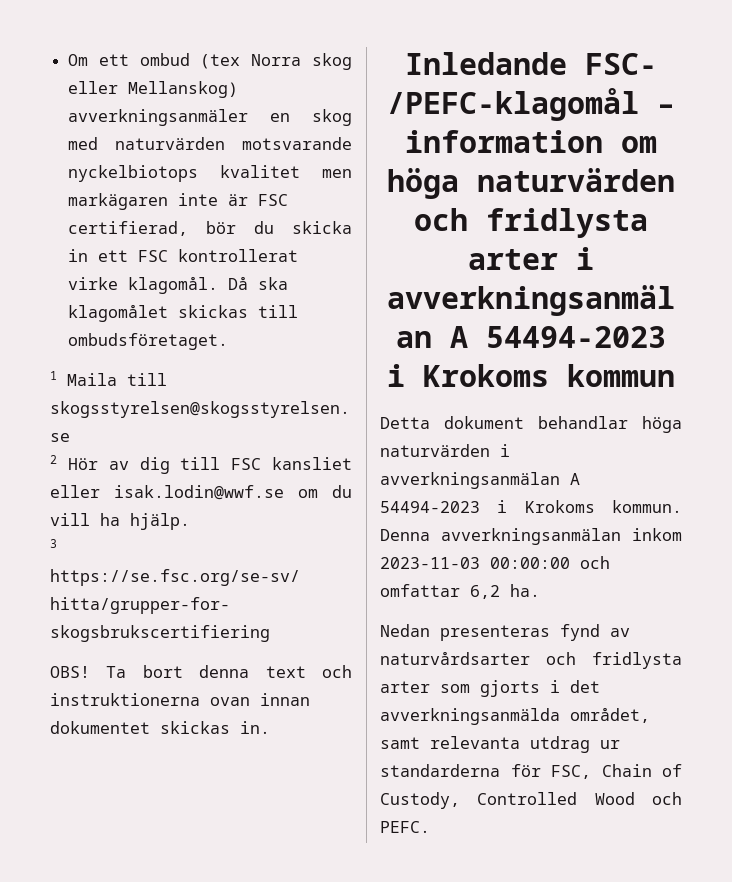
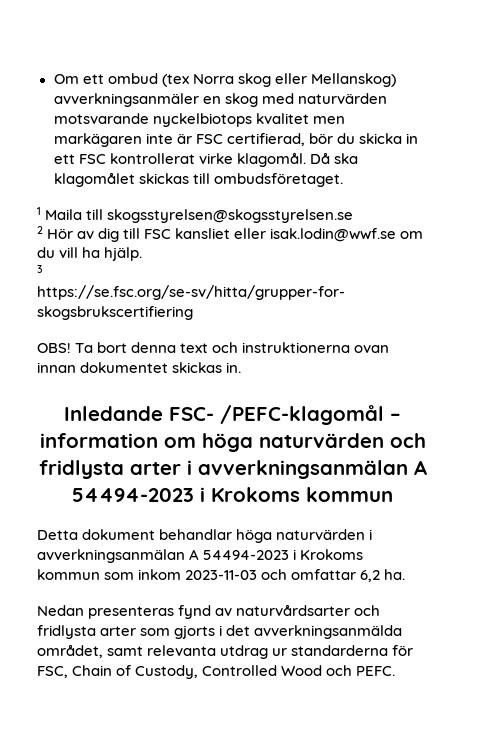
[612,500,682,513] [380,528,621,545] kommun. Denna avverkningsanmälan -> [37,569,135,580] kommun som
[490,557,570,569] 00:00:00 -> (258, 575) none

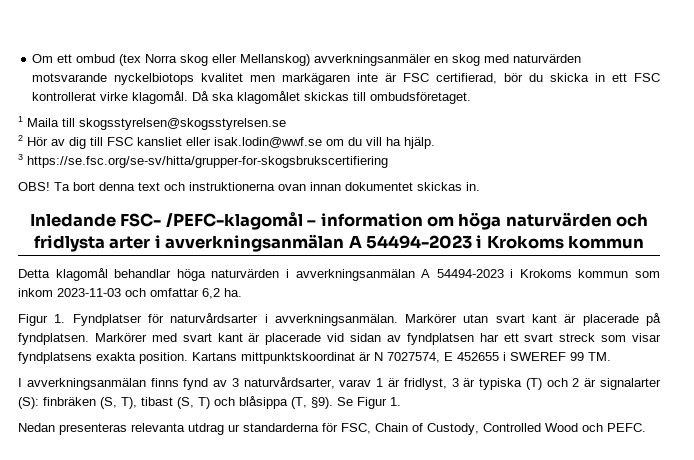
[82,529,156,540] dokument -> [55,268,108,281] klagomål
[37,604,381,619] [37,625,403,639] [37,644,144,658] Nedan presenteras fynd av naturvårdsarter och fridlysta arter som gjorts i det avverkningsanmälda området, samt -> [18,313,661,326] [18,333,661,345] [18,352,611,364] [18,377,662,390] [18,396,401,409] [18,423,127,435] Figur 1. Fyndplatser för naturvårdsarter i avverkningsanmälan. Markörer utan svart kant är placerade på fyndplatsen. Markörer med svart kant är placerade vid sidan av fyndplatsen har ett svart streck som visar fyndplatsens exakta position. Kartans mittpunktskoordinat är N 7027574, E 452655 i SWEREF 99 TM. // I avverkningsanmälan finns fynd av 3 naturvårdsarter, varav 1 är fridlyst, 3 är typiska (T) och 2 är signalarter (S): finbräken (S, T), tibast (S, T) och blåsippa (T, §9). Se Figur 1. // Nedan presenteras

